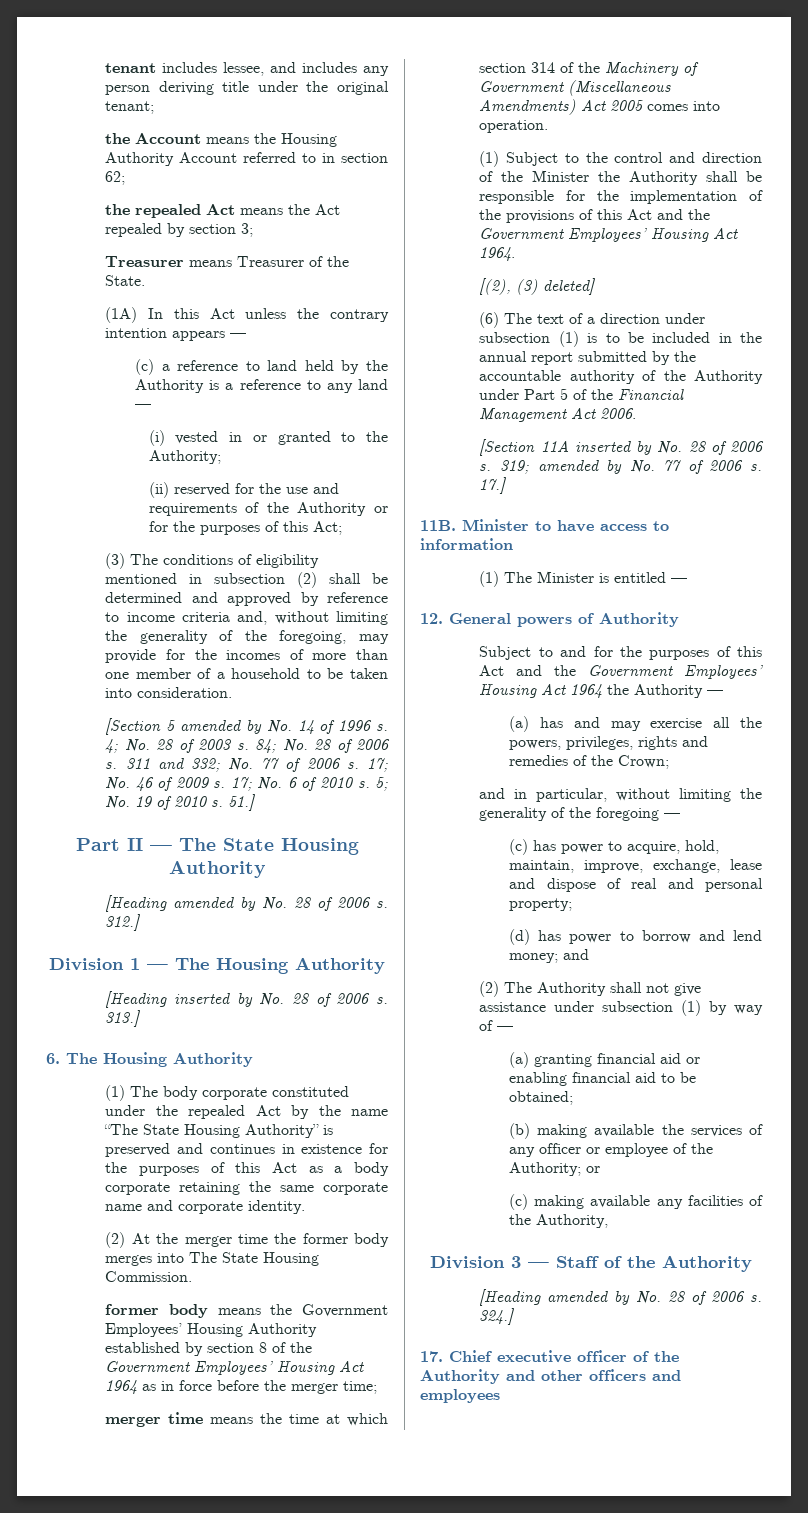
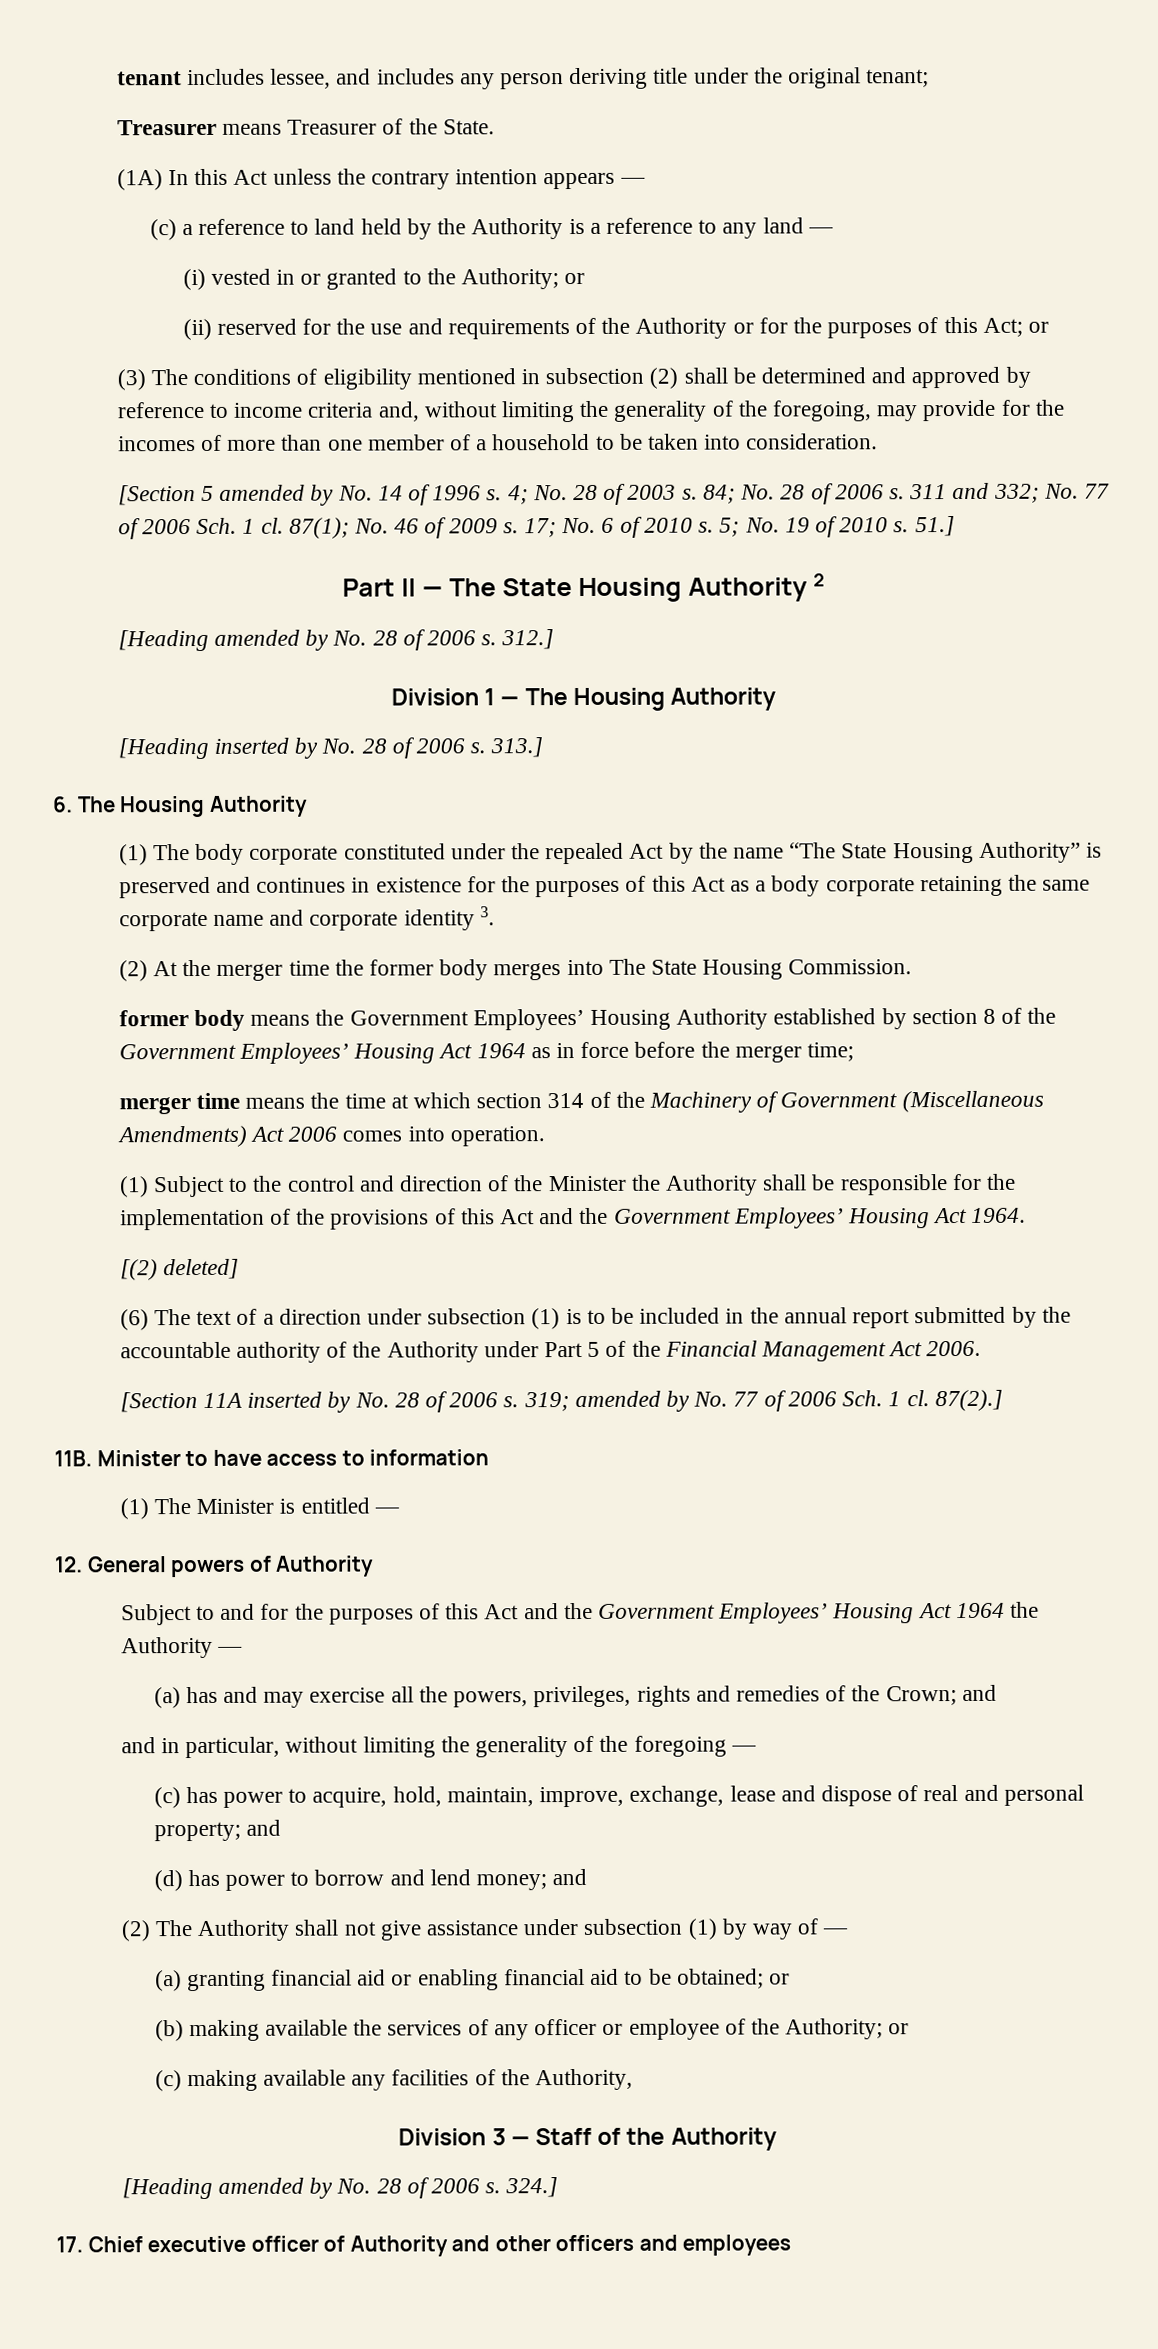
[105,133,338,147] [105,152,389,166] [105,171,126,185] [105,204,341,218] [105,223,254,237] // the Account means the Housing Authority Account referred to in section 62; // the repealed Act means the Act repealed by section 3; -> (930, 78) none
(221, 457) none -> [564,272,586,285] or
(342, 528) none -> [1028,321,1050,333] or
[346,758,389,772] s. 17; -> [196,517,350,539] Sch. 1 cl. 87(1);
(266, 869) none -> [812,573,825,587] 2
[248,1200,306,1214] identity. -> [403,906,495,931] identity 3.
[610,100,645,111] 2005 -> [288,1126,338,1142] 2006
[479,278,539,295] [(2), (3) -> [119,1259,158,1281] [(2)
[749,464,762,471] [479,477,507,494] s. 17.] -> [842,1389,1003,1412] Sch. 1 cl. 87(2).]
(670, 762) none -> [961,1684,997,1702] and
(573, 904) none -> [245,1819,281,1836] and
(574, 1098) none -> [768,1973,790,1985] or
[654,1351,679,1362] the -> (346, 2243) none

